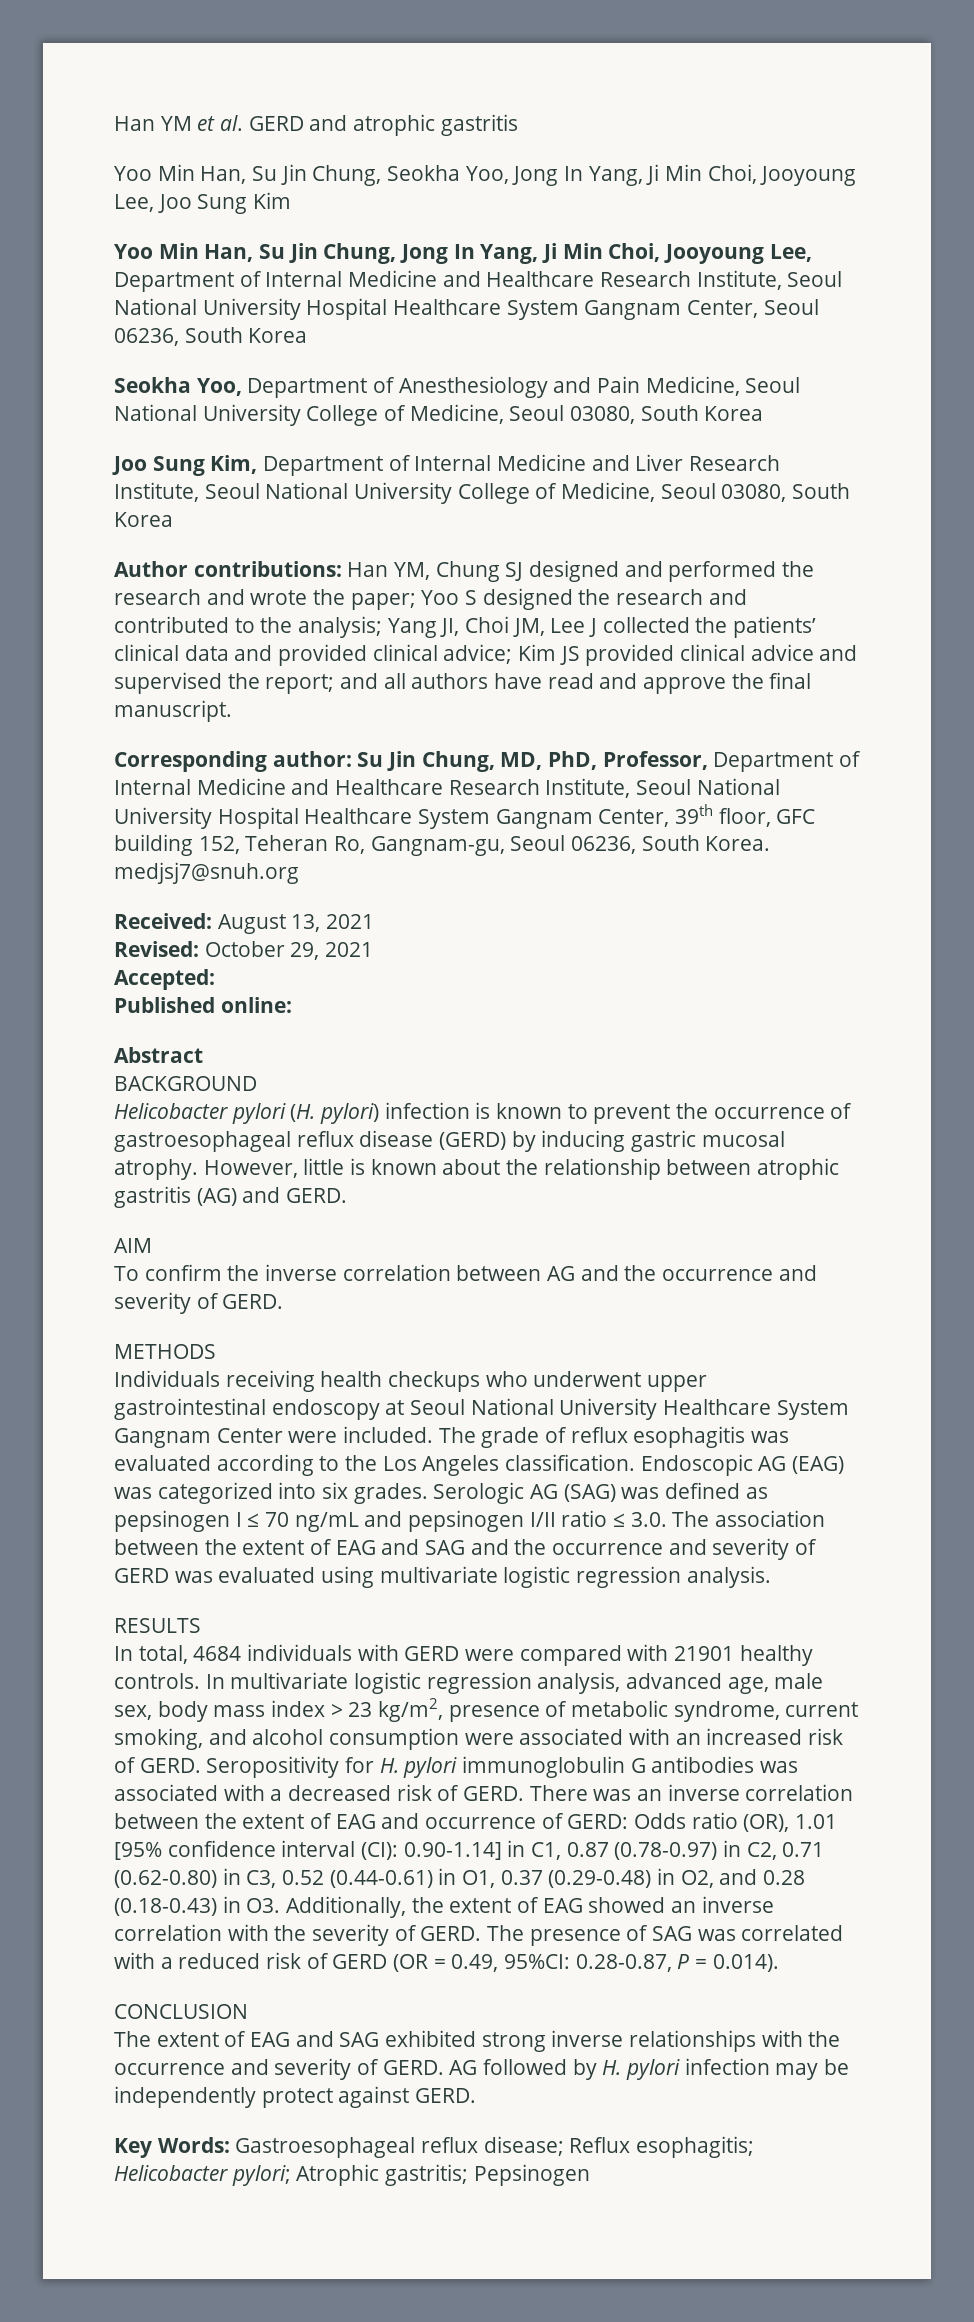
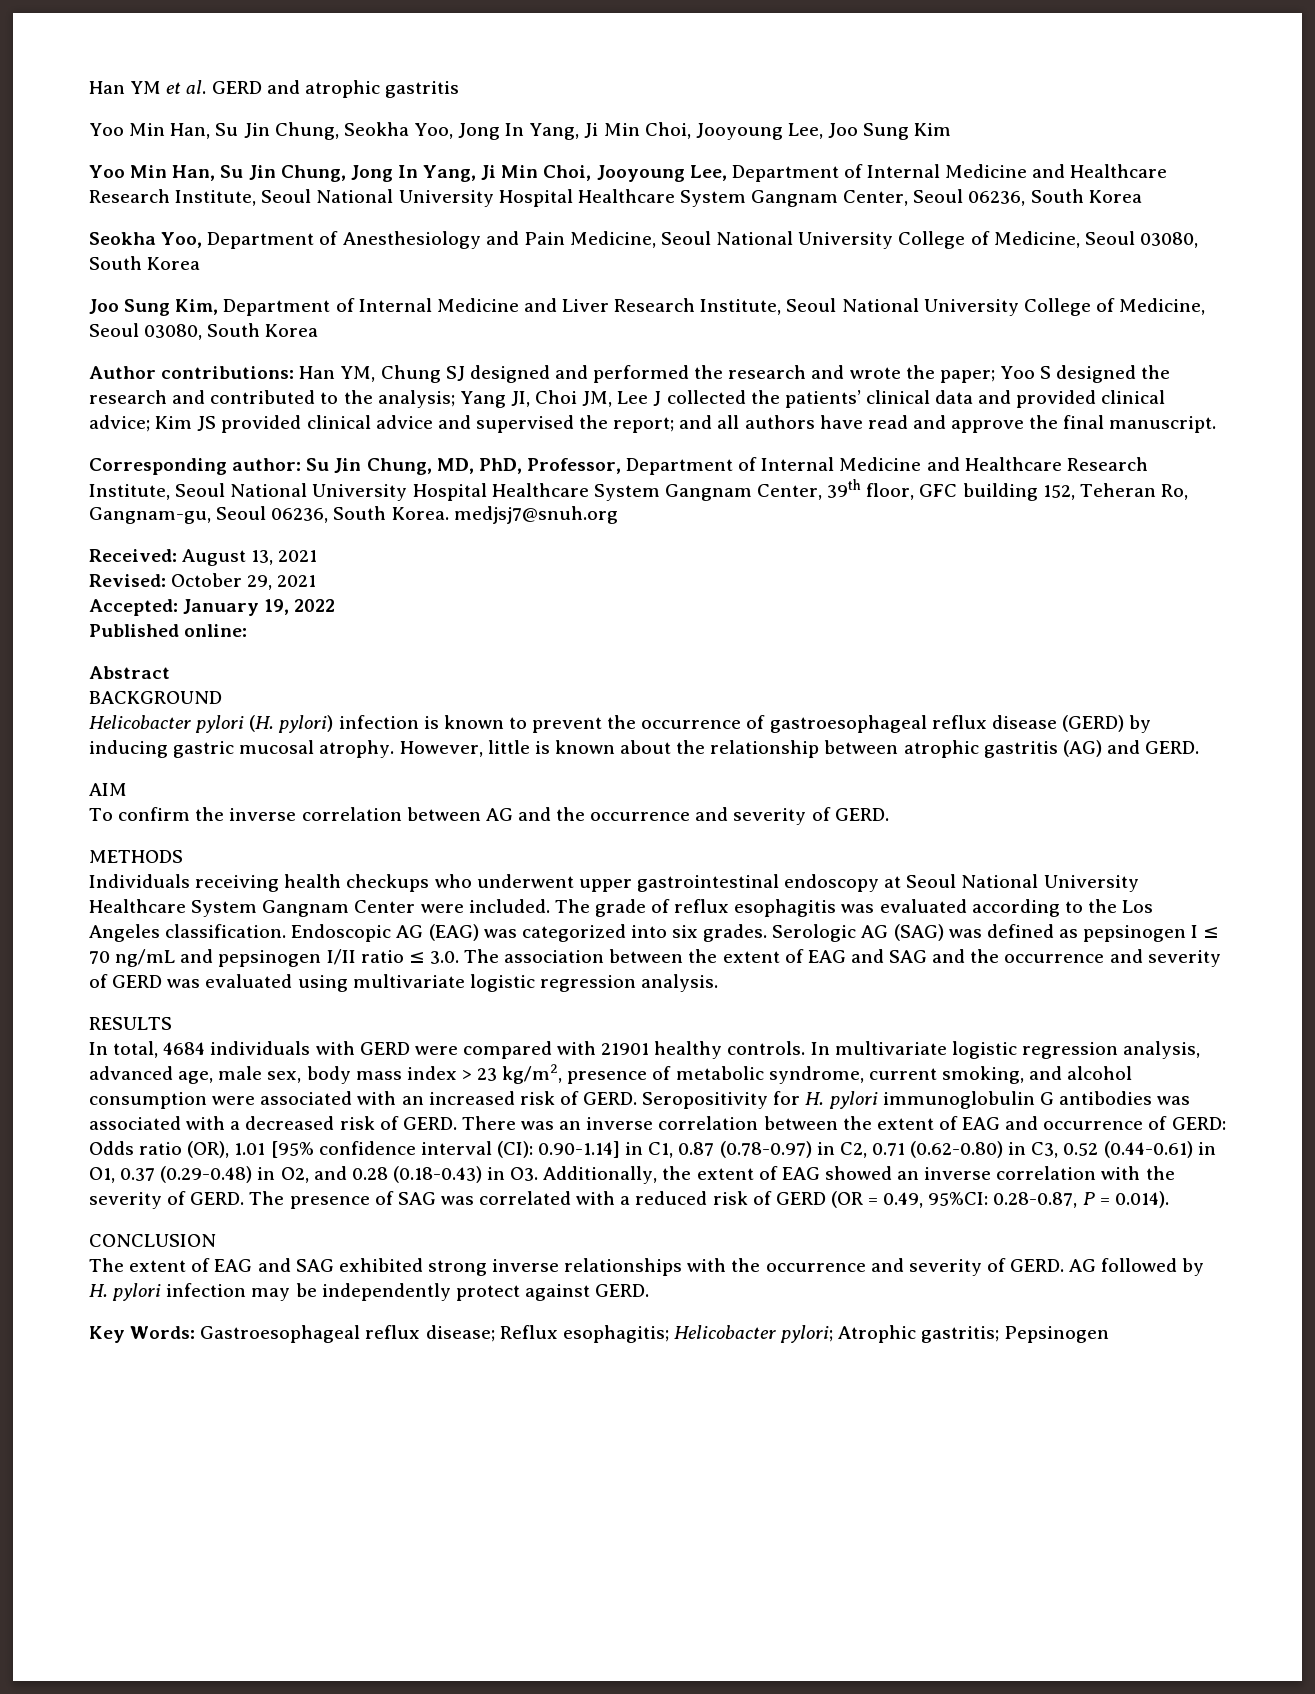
(215, 979) none -> [183,599,336,616] January 19, 2022

